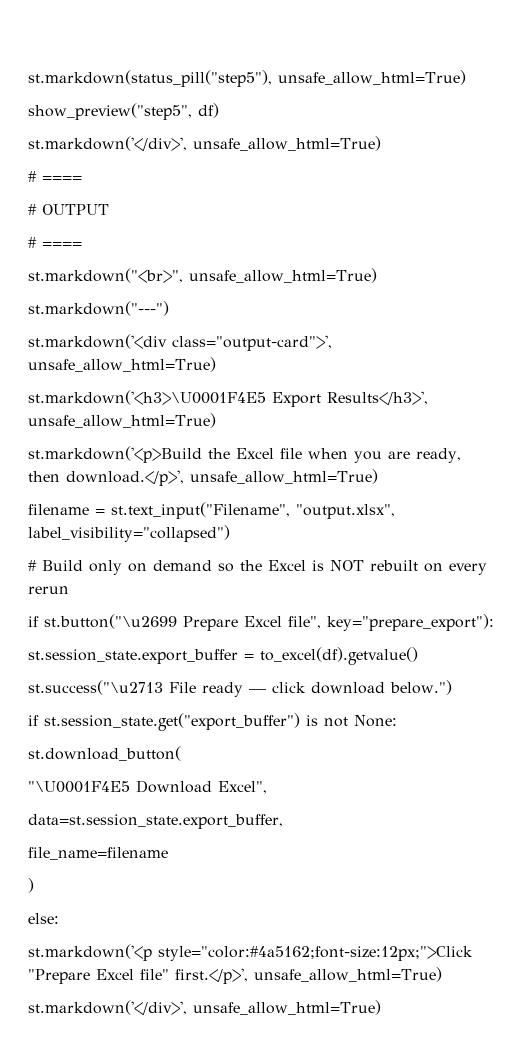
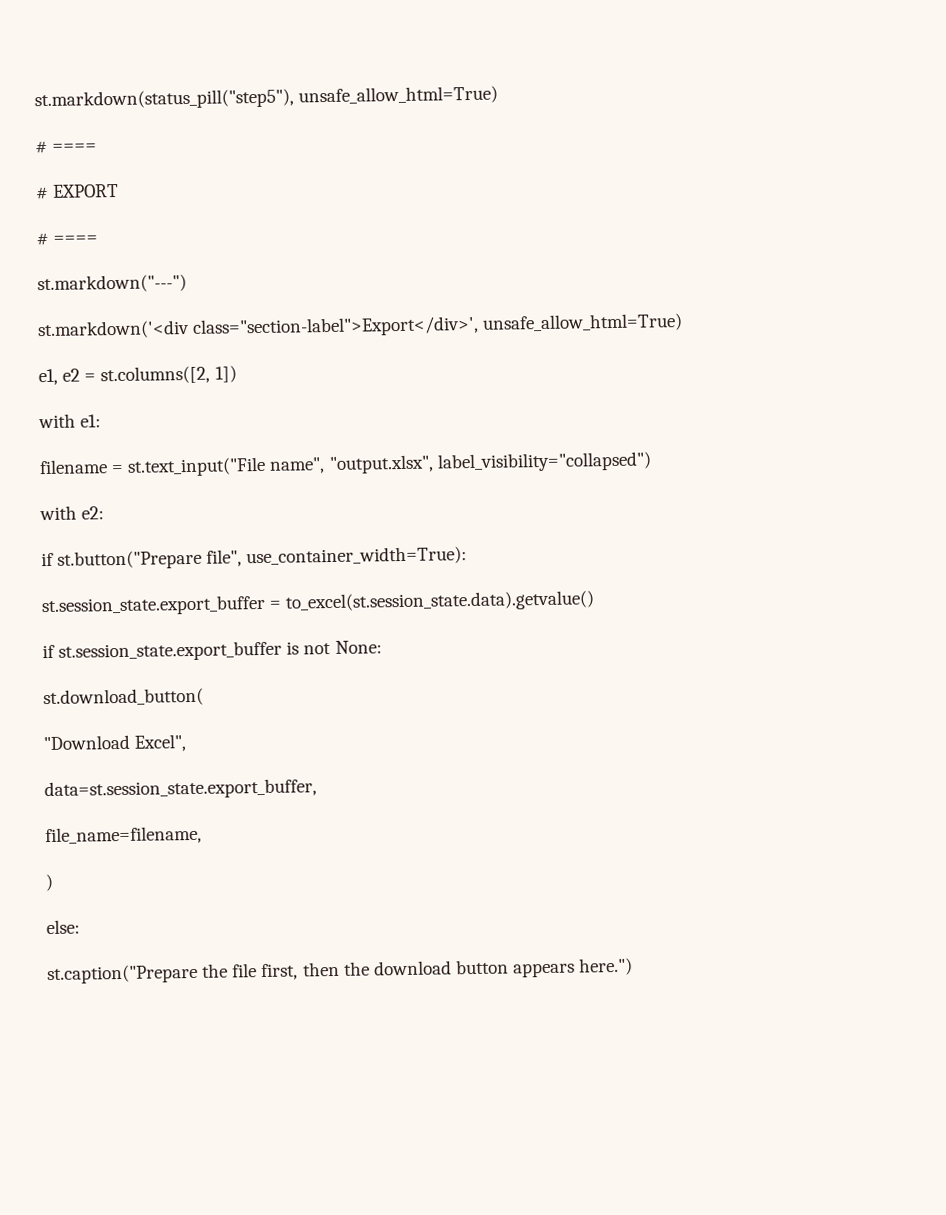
[28,103,219,120] [28,136,381,151] // show_preview("step5", df) // st.markdown('</div>', unsafe_allow_html=True) -> (499, 95) none
[42,204,109,215] [28,237,82,248] [28,268,377,283] OUTPUT // # ==== // st.markdown("<br>", unsafe_allow_html=True) -> [52,183,120,198] [36,232,99,246] EXPORT // # ====
[172,335,332,351] [28,357,216,372] [28,390,428,407] [28,413,216,428] [28,446,461,463] [28,469,378,486] class="output-card">', unsafe_allow_html=True) // st.markdown('<h3>\U0001F4E5 Export Results</h3>', unsafe_allow_html=True) // st.markdown('<p>Build the Excel file when you are ready, then download.</p>', unsafe_allow_html=True) -> [192,313,684,338] [38,365,237,386] [38,413,102,429] class="section-label">Export</div>', unsafe_allow_html=True) // e1, e2 = st.columns([2, 1]) // with e1:
[111,502,290,519] st.text_input("Filename", -> [127,456,326,477] st.text_input("File name",
[28,560,487,575] [28,586,69,594] [28,614,494,631] [28,647,418,665] [28,680,452,697] [28,713,300,731] # Build only on demand so the Excel is NOT rebuilt on every rerun // if st.button("\u2699 Prepare Excel file", key="prepare_export"): // st.session_state.export_buffer = to_excel(df).getvalue() // st.success("\u2713 File ready — click download below.") // if st.session_state.get("export_buffer") -> [39,505,105,521] [41,546,468,570] [41,590,596,617] [42,640,283,662] with e2: // if st.button("Prepare file", use_container_width=True): // st.session_state.export_buffer = to_excel(st.session_state.data).getvalue() // if st.session_state.export_buffer
[28,780,212,793] "\U0001F4E5 Download -> [43,734,130,751] "Download
[28,847,168,860] file_name=filename -> [45,825,202,846] file_name=filename,
[28,944,473,961] [28,967,442,984] [28,1000,381,1015] st.markdown('<p style="color:#4a5162;font-size:12px;">Click "Prepare Excel file" first.</p>', unsafe_allow_html=True) // st.markdown('</div>', unsafe_allow_html=True) -> [47,957,634,985] st.caption("Prepare the file first, then the download button appears here.")

